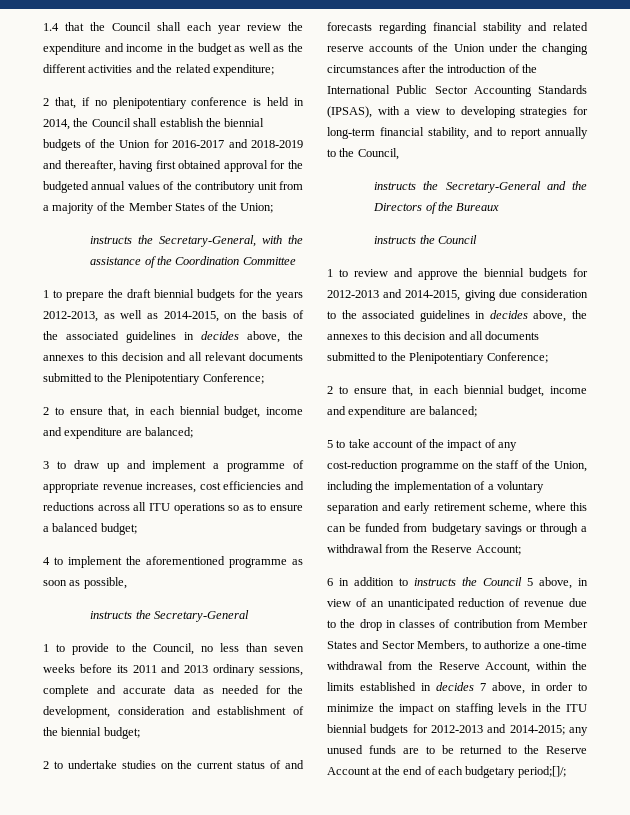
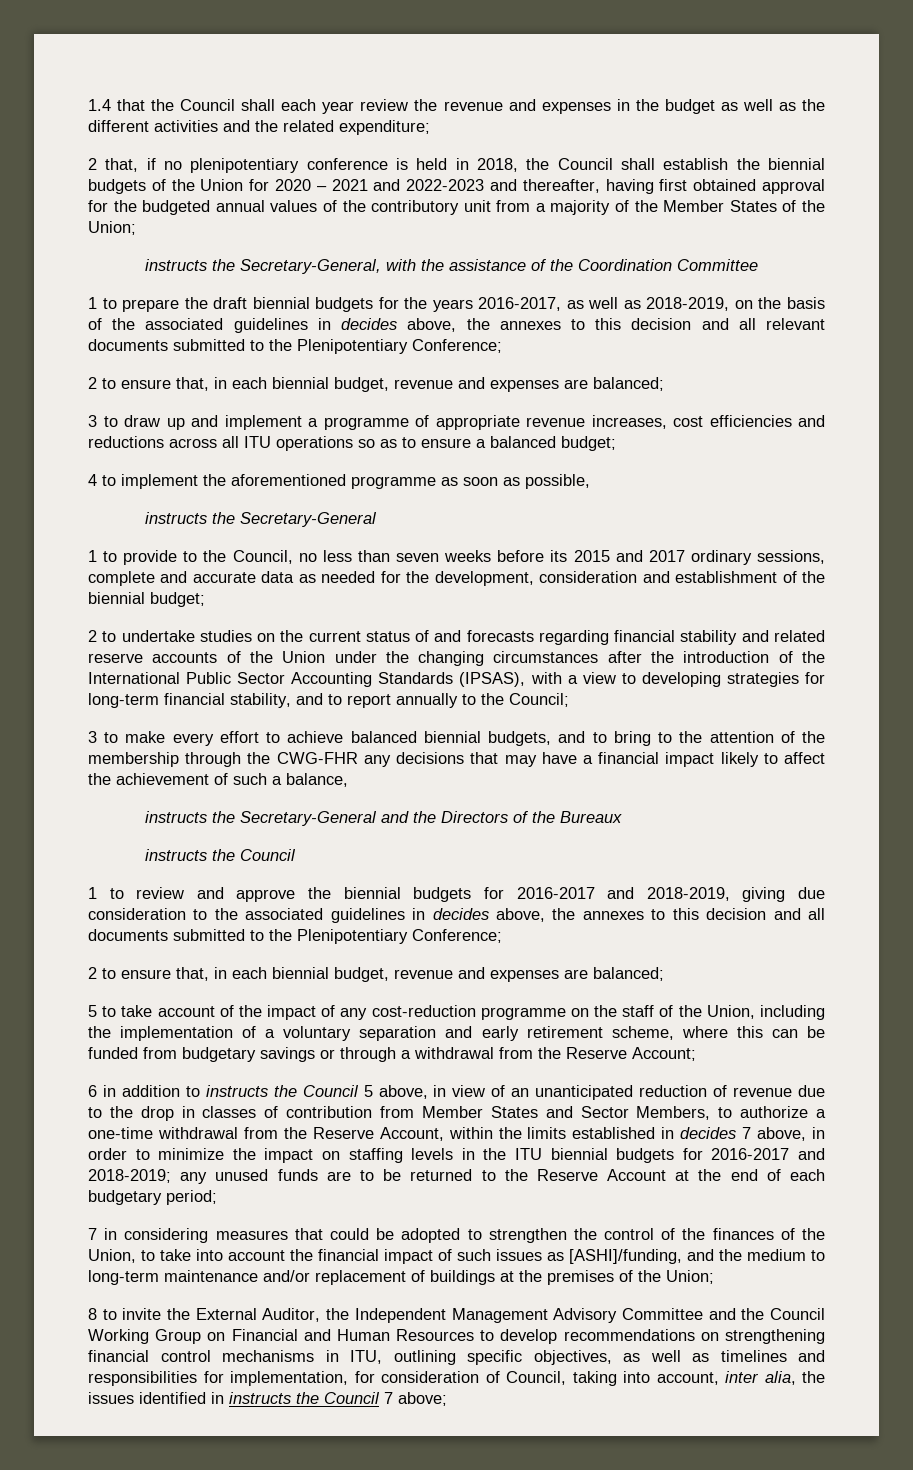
[43,43,164,55] expenditure and income -> [443,99,611,114] revenue and expenses
[43,119,70,130] 2014, -> [476,158,518,172] 2018,
[172,139,303,148] 2016-2017 and 2018-2019 -> [275,179,485,191] 2020 – 2021 and 2022-2023
[43,310,219,322] 2012-2013, as well as 2014-2015, -> [478,297,730,311] 2016-2017, as well as 2018-2019,
[266,407,303,415] [43,427,123,439] income and expenditure -> [394,377,559,392] revenue and expenses
[132,664,209,673] 2011 and 2013 -> [573,550,685,562] 2015 and 2017
[357,148,399,160] Council, -> [509,693,569,707] [88,731,826,746] [88,752,825,767] [88,773,348,787] Council; // 3 to make every effort to achieve balanced biennial budgets, and to bring to the attention of the membership through the CWG-FHR any decisions that may have a financial impact likely to affect the achievement of such a balance,
[327,289,461,301] 2012-2013 and 2014-2015, -> [516,887,730,901] 2016-2017 and 2018-2019,
[550,386,587,394] [327,406,407,418] income and expenditure -> [394,967,559,982] revenue and expenses
[431,724,565,735] 2012-2013 and 2014-2015; -> [711,1148,826,1160] [88,1169,171,1183] 2016-2017 and 2018-2019;
[517,766,566,778] period;[]/; -> [166,1190,217,1205] [88,1228,825,1243] [88,1249,825,1264] [88,1270,714,1285] [88,1308,826,1323] [88,1329,825,1344] [88,1350,825,1365] [88,1371,825,1386] [88,1392,447,1406] period; // 7 in considering measures that could be adopted to strengthen the control of the finances of the Union, to take into account the financial impact of such issues as [ASHI]/funding, and the medium to long-term maintenance and/or replacement of buildings at the premises of the Union; // 8 to invite the External Auditor, the Independent Management Advisory Committee and the Council Working Group on Financial and Human Resources to develop recommendations on strengthening financial control mechanisms in ITU, outlining specific objectives, as well as timelines and responsibilities for implementation, for consideration of Council, taking into account, inter alia, the issues identified in instructs the Council 7 above;

